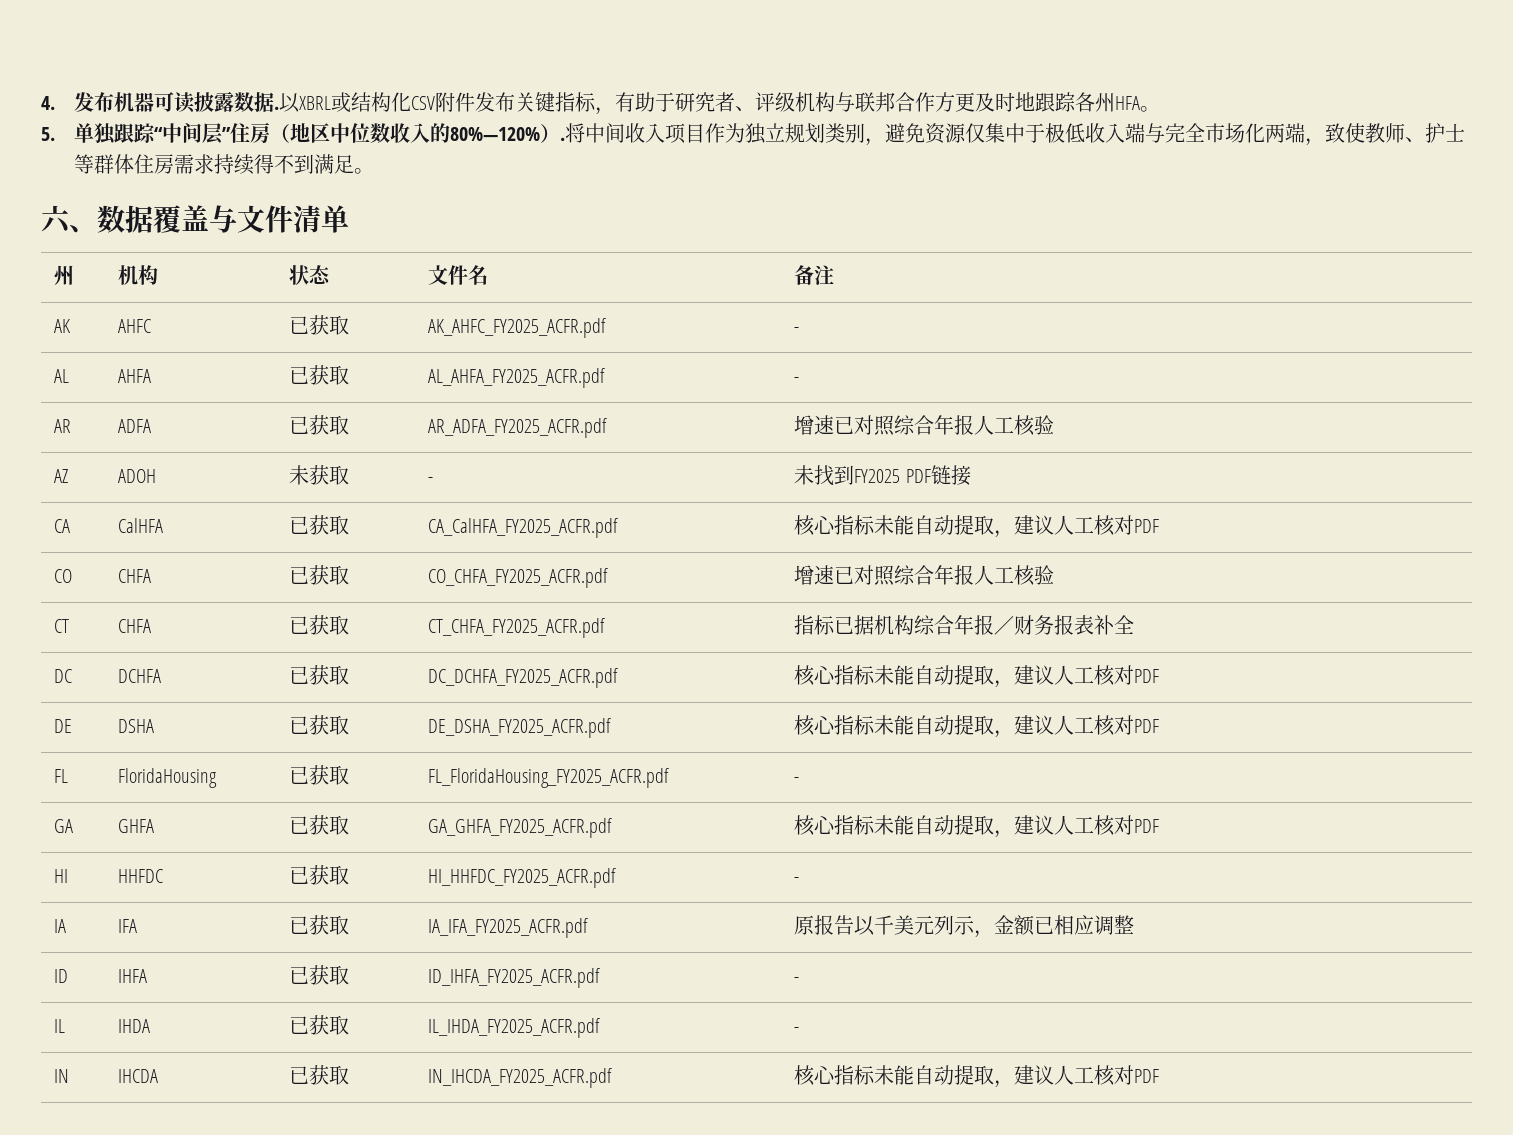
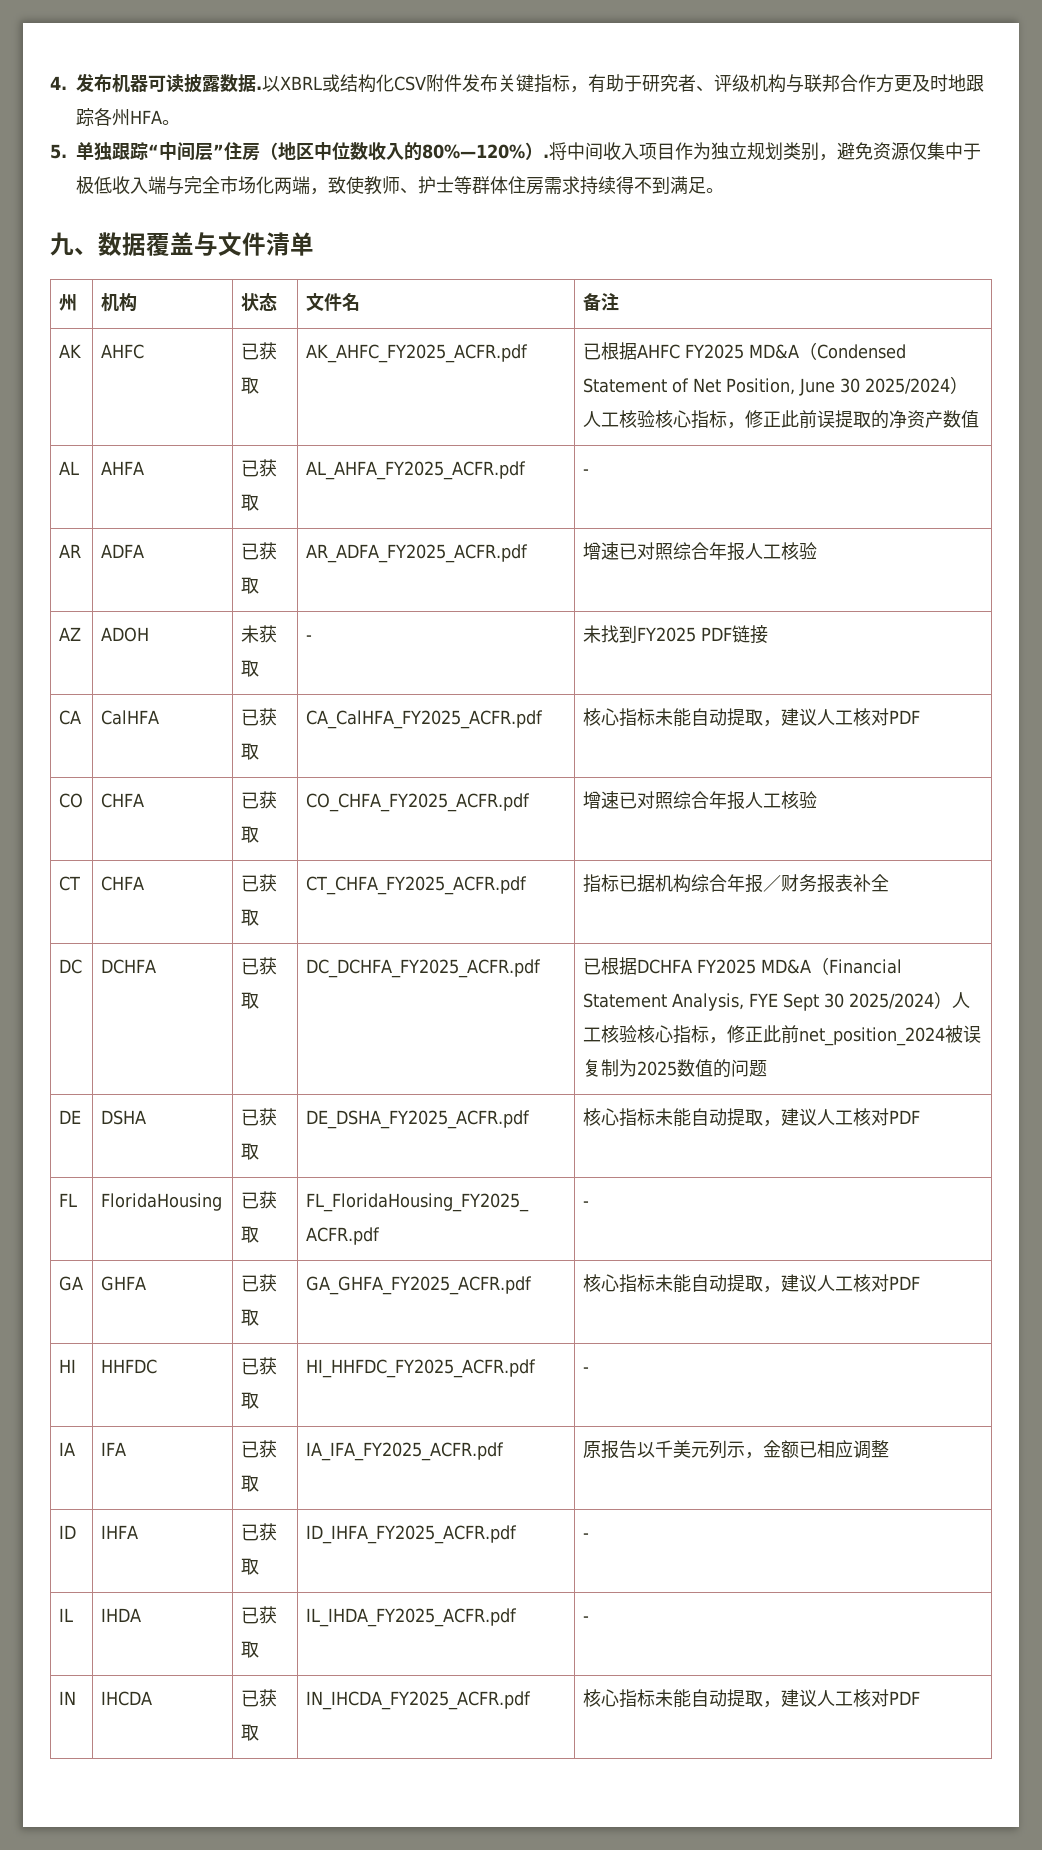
[41,205,72,234] 六 -> [50,232,74,256] 九
[794,327,800,333] - -> [582,342,906,360] [582,376,968,396] [582,410,979,429] 已根据AHFC FY2025 MD&A（Condensed Statement of Net Position, June 30 2025/2024）人工核验核心指标，修正此前误提取的净资产数值
[794,665,1160,688] 核心指标未能自动提取，建议人工核对PDF -> [582,957,902,975] [582,991,970,1011] [582,1025,981,1046] [582,1059,767,1078] 已根据DCHFA FY2025 MD&A（Financial Statement Analysis, FYE Sept 30 2025/2024）人工核验核心指标，修正此前net_position_2024被误复制为2025数值的问题

